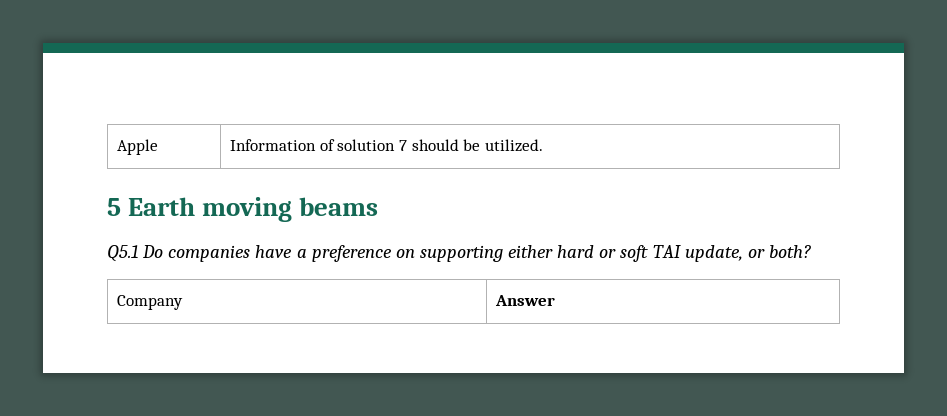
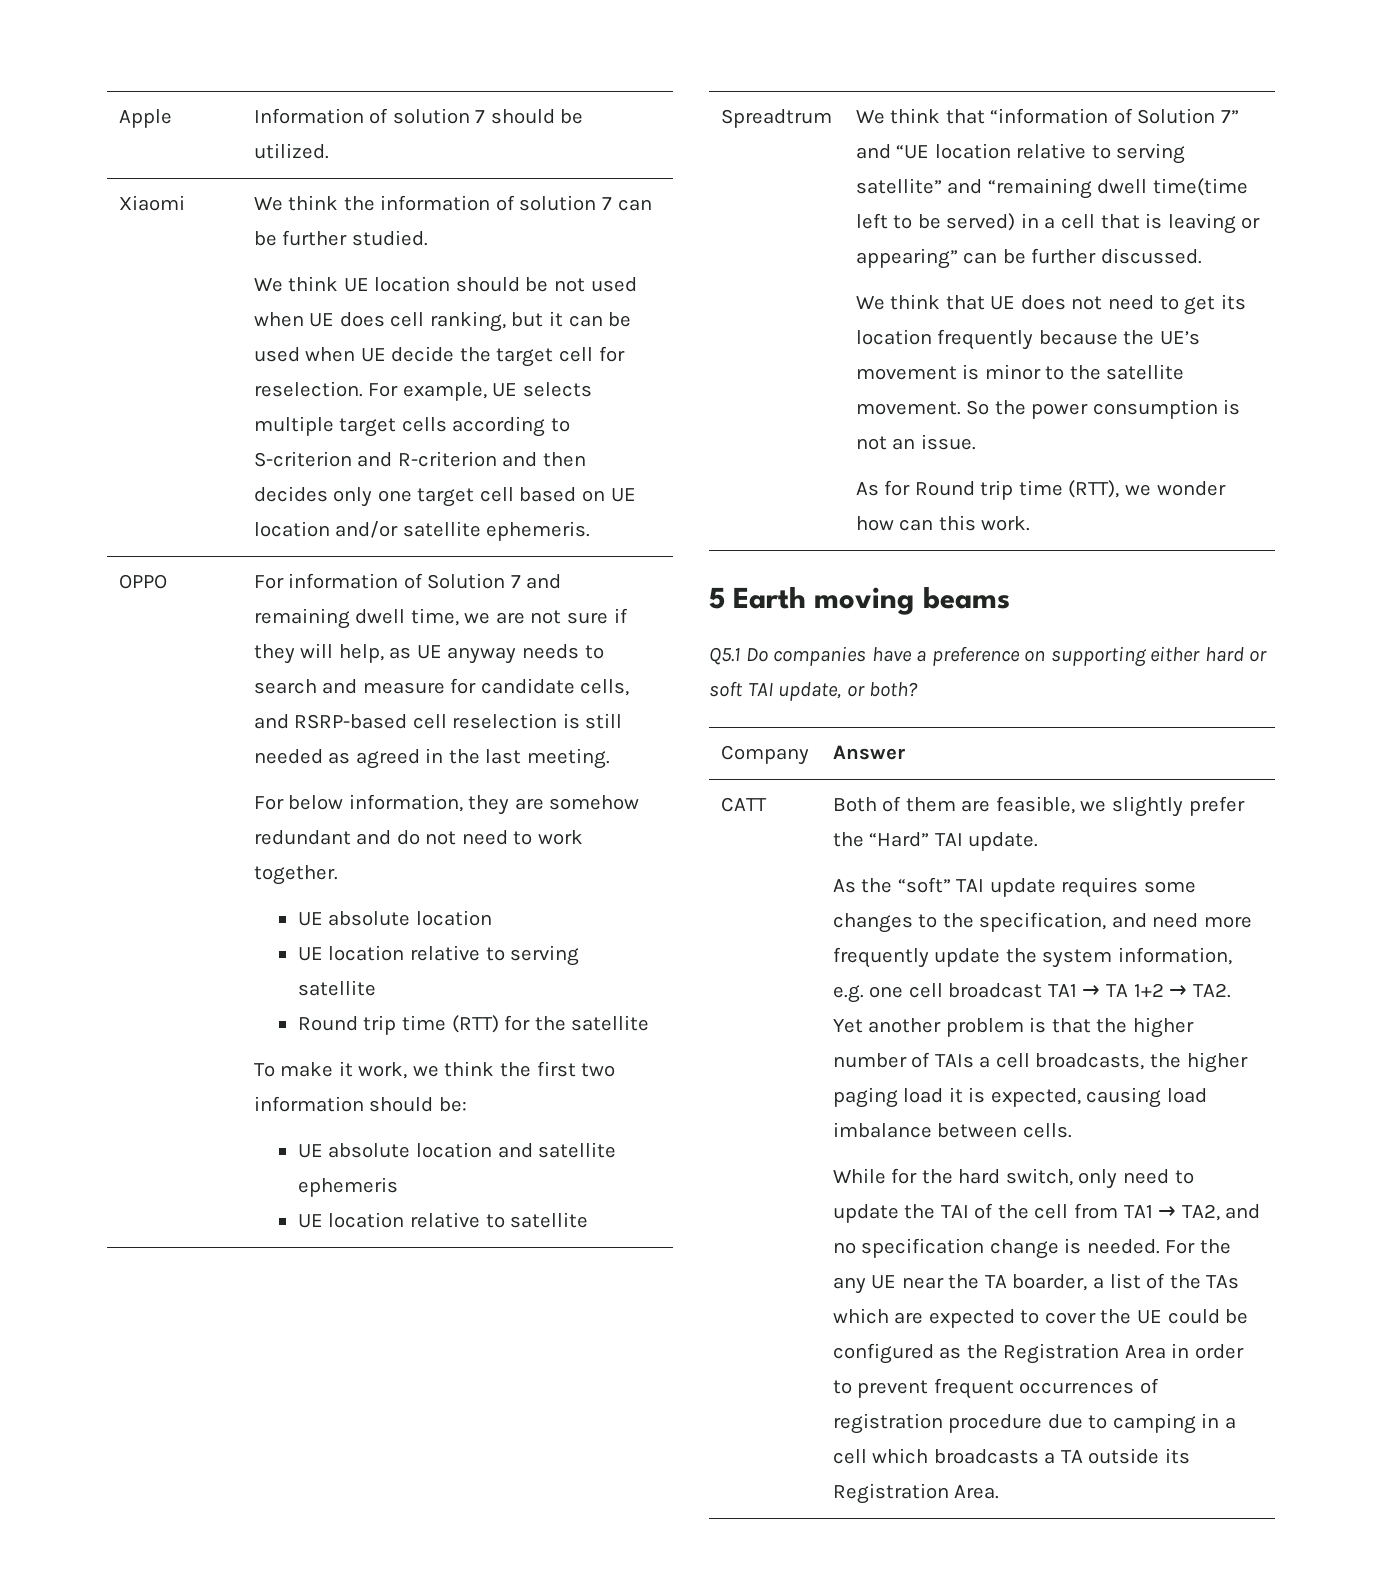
(543, 145) none -> [118,195,185,211] [253,195,652,211] [253,230,428,246] [253,276,637,292] [253,311,632,332] [253,346,625,367] [253,381,592,401] [253,416,570,437] [253,451,586,467] [253,486,636,507] [253,521,591,541] [118,574,167,589] [253,573,562,589] [253,608,628,629] [253,643,604,664] [253,678,630,696] [253,713,623,729] [253,748,610,769] [253,794,640,815] [253,830,583,845] [253,865,338,885] [297,910,493,926] [297,945,580,966] [297,980,376,996] [297,1015,650,1035] [253,1061,616,1079] [253,1096,467,1112] [297,1142,617,1158] [297,1177,398,1197] [297,1212,589,1228] [720,109,832,128] [855,108,1239,124] [855,143,1186,164] [855,178,1248,199] [855,213,1261,234] [855,248,1202,269] [855,294,1246,315] [855,329,1200,350] [855,364,1185,380] [855,399,1241,419] [855,434,976,450] [855,480,1226,500] [855,515,1031,531] // Xiaomi | We think the information of solution 7 can be further studied. // We think UE location should be not used when UE does cell ranking, but it can be used when UE decide the target cell for reselection. For example, UE selects multiple target cells according to S-criterion and R-criterion and then decides only one target cell based on UE location and/or satellite ephemeris. // OPPO | For information of Solution 7 and remaining dwell time, we are not sure if they will help, as UE anyway needs to search and measure for candidate cells, and RSRP-based cell reselection is still needed as agreed in the last meeting. // For below information, they are somehow redundant and do not need to work together. // UE absolute location // UE location relative to serving satellite // Round trip time (RTT) for the satellite // To make it work, we think the first two information should be: // UE absolute location and satellite ephemeris // UE location relative to satellite // Spreadtrum | We think that “information of Solution 7” and “UE location relative to serving satellite” and “remaining dwell time(time left to be served) in a cell that is leaving or appearing” can be further discussed. // We think that UE does not need to get its location frequently because the UE’s movement is minor to the satellite movement. So the power consumption is not an issue. // As for Round trip time (RTT), we wonder how can this work.
(556, 300) none -> [720,797,767,812] [832,796,1245,817] [832,832,1039,851] [832,877,1196,898] [832,912,1252,933] [832,947,1232,968] [832,983,1231,1003] [832,1017,1194,1038] [832,1052,1248,1073] [832,1087,1207,1108] [832,1122,1072,1138] [832,1168,1194,1189] [832,1203,1261,1223] [832,1238,1231,1259] [832,1273,1240,1294] [832,1308,1249,1328] [832,1343,1244,1364] [832,1378,1159,1399] [832,1413,1236,1434] [832,1448,1190,1464] [832,1483,1000,1504] // CATT | Both of them are feasible, we slightly prefer the “Hard” TAI update. // As the “soft” TAI update requires some changes to the specification, and need more frequently update the system information, e.g. one cell broadcast TA1 → TA 1+2 → TA2. Yet another problem is that the higher number of TAIs a cell broadcasts, the higher paging load it is expected, causing load imbalance between cells. // While for the hard switch, only need to update the TAI of the cell from TA1 → TA2, and no specification change is needed. For the any UE near the TA boarder, a list of the TAs which are expected to cover the UE could be configured as the Registration Area in order to prevent frequent occurrences of registration procedure due to camping in a cell which broadcasts a TA outside its Registration Area.

